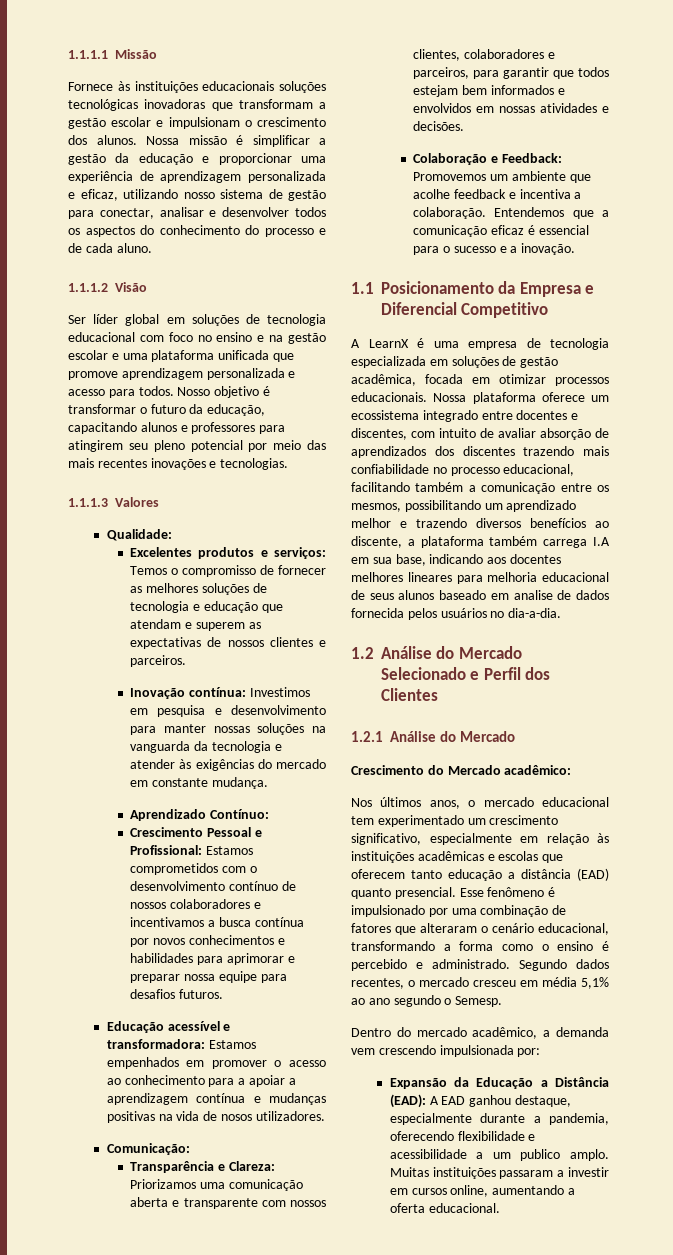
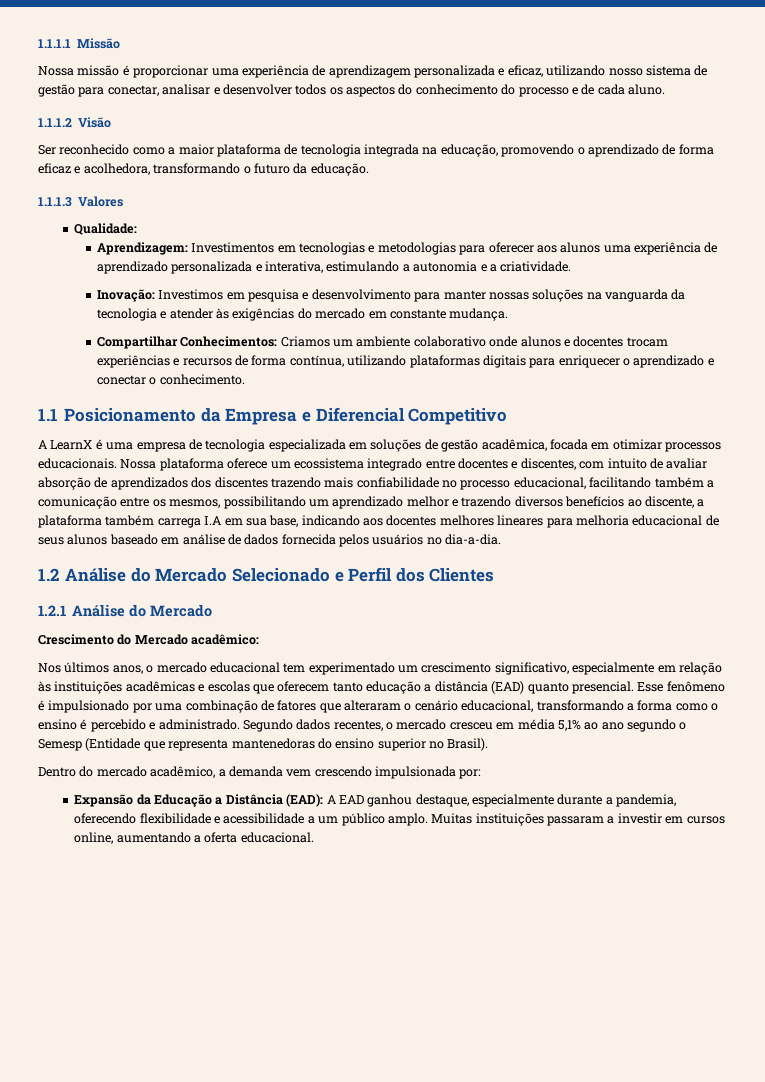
[68,81,326,93] [68,99,326,111] [68,117,326,129] [68,135,326,147] [68,153,210,165] Fornece às instituições educacionais soluções tecnológicas inovadoras que transformam a gestão escolar e impulsionam o crescimento dos alunos. Nossa missão é simplificar a gestão da educação e -> [38,65,130,76] Nossa missão é
[93,314,326,326] [68,332,326,344] [68,350,294,362] [68,368,296,380] [68,386,270,398] [68,404,266,416] [68,422,286,434] [68,440,326,452] [68,458,289,470] [68,497,159,507] [106,529,172,541] [130,547,326,559] [130,565,326,577] [130,583,267,595] [130,601,283,613] [130,619,261,631] [130,637,326,649] [130,655,187,667] [130,687,246,699] líder global em soluções de tecnologia educacional com foco no ensino e na gestão escolar e uma plataforma unificada que promove aprendizagem personalizada e acesso para todos. Nosso objetivo é transformar o futuro da educação, capacitando alunos e professores para atingirem seu pleno potencial por meio das mais recentes inovações e tecnologias. // 1.1.1.3 Valores // Qualidade: // Excelentes produtos e serviços: Temos o compromisso de fornecer as melhores soluções de tecnologia e educação que atendam e superem as expectativas de nossos clientes e parceiros. // Inovação contínua: -> [59,144,714,157] [38,163,369,176] [38,196,124,207] [74,223,138,235] [96,242,718,255] [96,261,572,274] [96,289,155,302] reconhecido como a maior plataforma de tecnologia integrada na educação, promovendo o aprendizado de forma eficaz e acolhedora, transformando o futuro da educação. // 1.1.1.3 Valores // Qualidade: // Aprendizagem: Investimentos em tecnologias e metodologias para oferecer aos alunos uma experiência de aprendizado personalizada e interativa, estimulando a autonomia e a criatividade. // Inovação:
[130,809,269,821] [130,827,262,837] [130,845,253,855] [130,863,257,875] [130,881,296,891] [130,899,261,909] [130,917,304,927] [130,935,285,947] [130,953,295,965] [130,971,287,983] [130,989,223,999] [106,1021,231,1033] [106,1039,256,1049] [106,1057,326,1069] [106,1075,296,1087] [106,1093,326,1105] [106,1111,325,1123] [106,1143,190,1155] [130,1161,275,1173] [130,1179,303,1191] [130,1197,326,1209] [413,49,555,61] [413,67,609,79] [413,85,565,97] [413,103,609,113] [413,121,465,131] [413,153,562,165] [413,171,591,183] [413,189,582,199] [413,207,609,219] [413,225,589,237] [413,243,576,255] Aprendizado Contínuo: // Crescimento Pessoal e Profissional: Estamos comprometidos com o desenvolvimento contínuo de nossos colaboradores e incentivamos a busca contínua por novos conhecimentos e habilidades para aprimorar e preparar nossa equipe para desafios futuros. // Educação acessível e transformadora: Estamos empenhados em promover o acesso ao conhecimento para a apoiar a aprendizagem contínua e mudanças positivas na vida de nosos utilizadores. // Comunicação: // Transparência e Clareza: Priorizamos uma comunicação aberta e transparente com nossos clientes, colaboradores e parceiros, para garantir que todos estejam bem informados e envolvidos em nossas atividades e decisões. // Colaboração e Feedback: Promovemos um ambiente que acolhe feedback e incentiva a colaboração. Entendemos que a comunicação eficaz é essencial para o sucesso e a inovação. -> [96,336,668,349] [96,355,714,368] [96,374,245,385] Compartilhar Conhecimentos: Criamos um ambiente colaborativo onde alunos e docentes trocam experiências e recursos de forma contínua, utilizando plataformas digitais para enriquecer o aprendizado e conectar o conhecimento.
[513,590,553,600] analise -> [182,534,225,545] análise
[455,996,503,1007] Semesp. -> [38,738,489,751] Semesp (Entidade que representa mantenedoras do ensino superior no Brasil).
[520,1149,561,1161] publico -> [341,813,385,826] público

